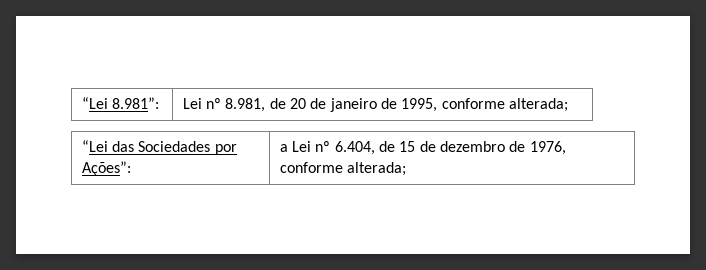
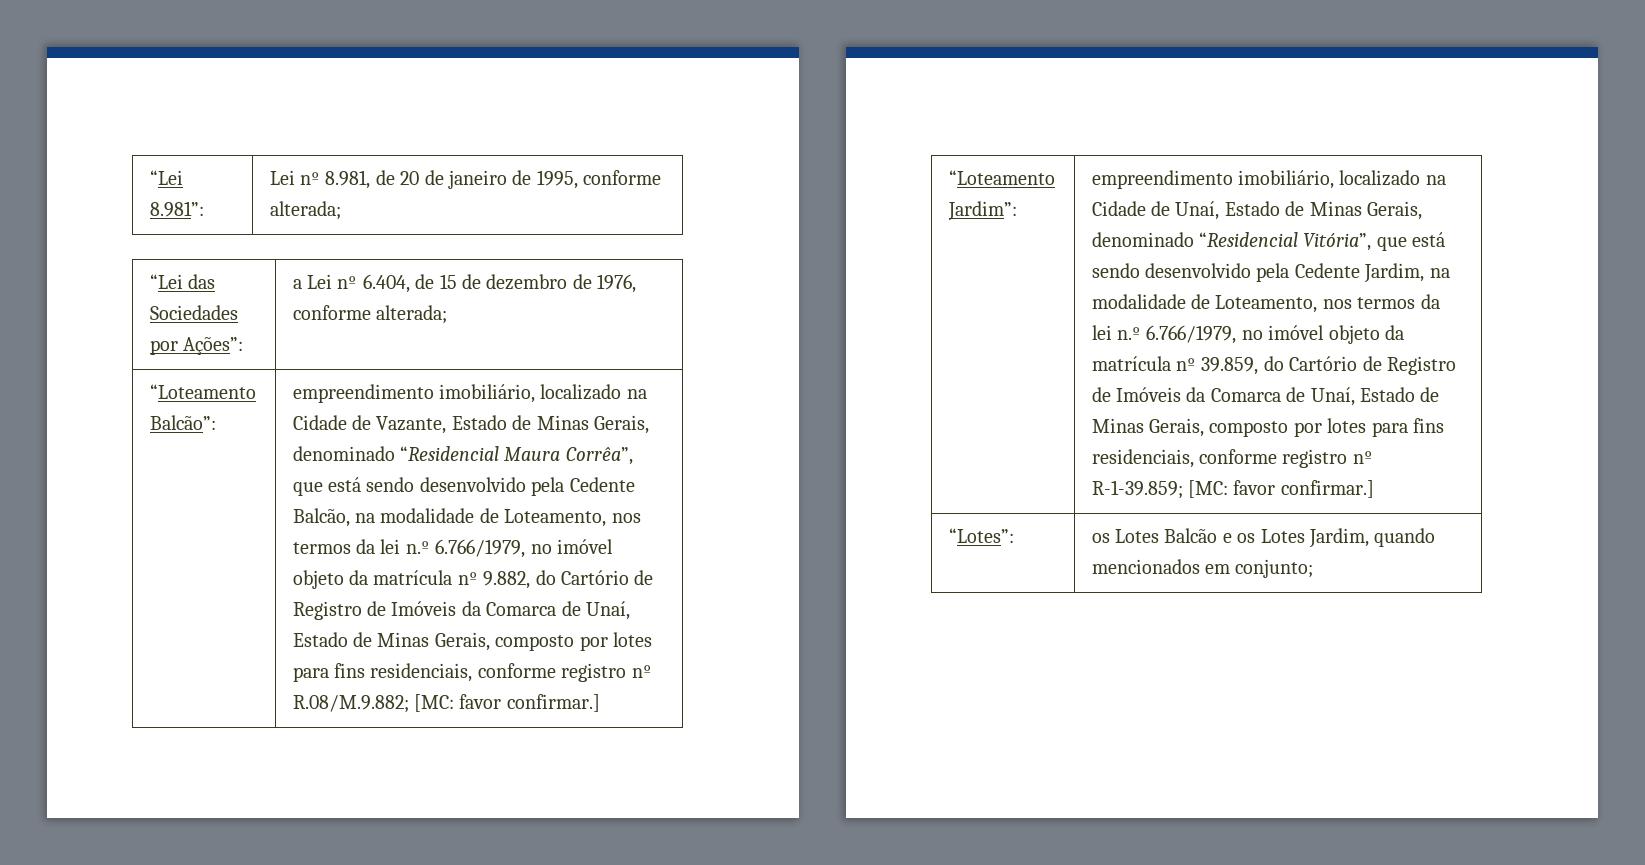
(407, 169) none -> [149,384,256,399] [149,415,216,430] [292,384,647,403] [292,415,649,434] [292,446,633,465] [292,477,635,496] [292,508,641,527] [292,539,613,558] [292,570,654,589] [292,601,630,620] [292,632,652,651] [292,663,652,682] [292,694,600,713] [948,170,1055,185] [947,201,1017,221] [1091,170,1446,189] [1091,201,1422,220] [1091,232,1446,251] [1091,263,1450,283] [1091,294,1440,313] [1091,325,1404,344] [1091,356,1456,375] [1091,387,1440,406] [1091,418,1444,437] [1091,449,1373,468] [1091,480,1374,499] [948,528,1014,543] [1091,528,1436,548] [1091,559,1314,578] // “Loteamento Balcão”: | empreendimento imobiliário, localizado na Cidade de Vazante, Estado de Minas Gerais, denominado “Residencial Maura Corrêa”, que está sendo desenvolvido pela Cedente Balcão, na modalidade de Loteamento, nos termos da lei n.º 6.766/1979, no imóvel objeto da matrícula nº 9.882, do Cartório de Registro de Imóveis da Comarca de Unaí, Estado de Minas Gerais, composto por lotes para fins residenciais, conforme registro nº R.08/M.9.882; [MC: favor confirmar.] // “Loteamento Jardim”: | empreendimento imobiliário, localizado na Cidade de Unaí, Estado de Minas Gerais, denominado “Residencial Vitória”, que está sendo desenvolvido pela Cedente Jardim, na modalidade de Loteamento, nos termos da lei n.º 6.766/1979, no imóvel objeto da matrícula nº 39.859, do Cartório de Registro de Imóveis da Comarca de Unaí, Estado de Minas Gerais, composto por lotes para fins residenciais, conforme registro nº R-1-39.859; [MC: favor confirmar.] // “Lotes”: | os Lotes Balcão e os Lotes Jardim, quando mencionados em conjunto;

